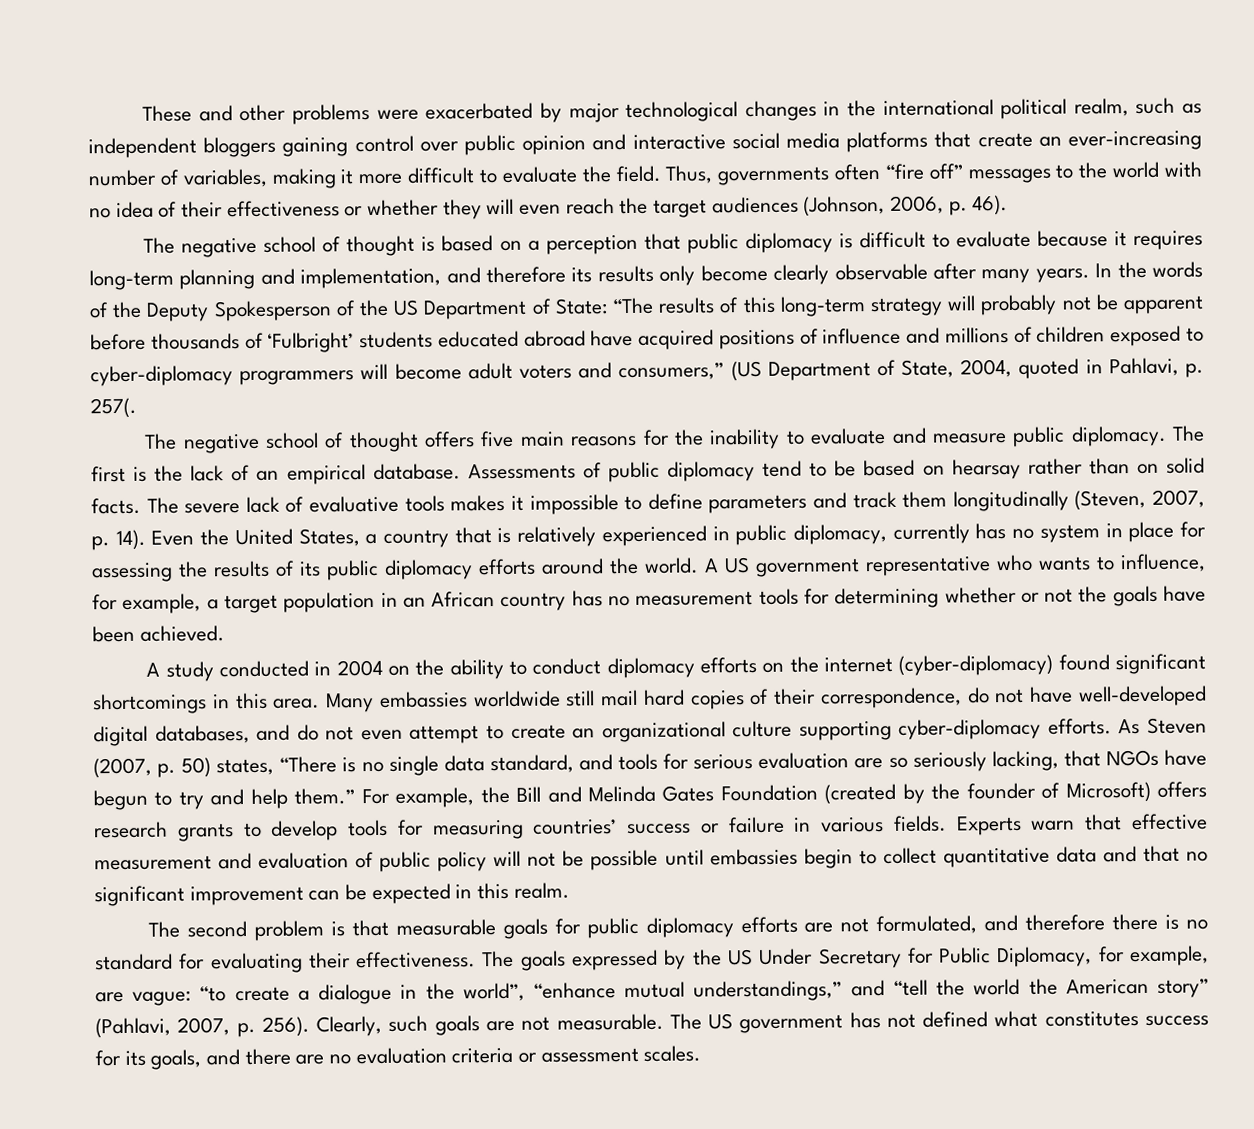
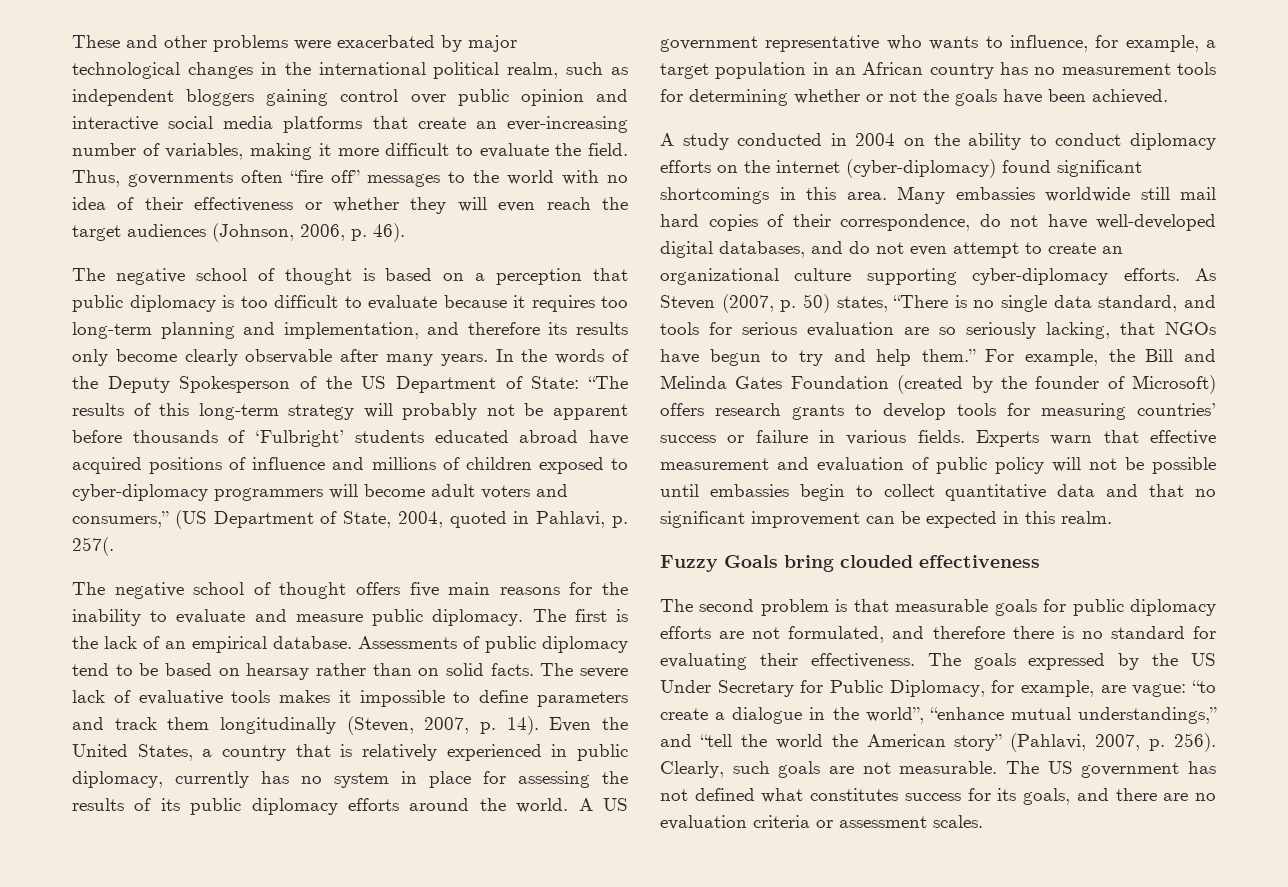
(853, 241) none -> [240,296,268,308] too
(1203, 240) none -> [601,296,628,308] too
(570, 890) none -> [660,555,1040,572] // Fuzzy Goals bring clouded effectiveness

